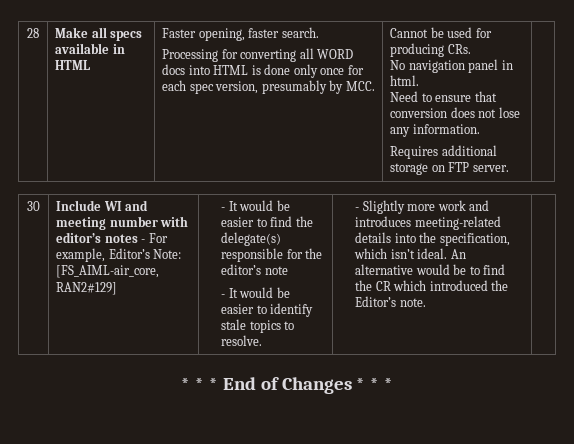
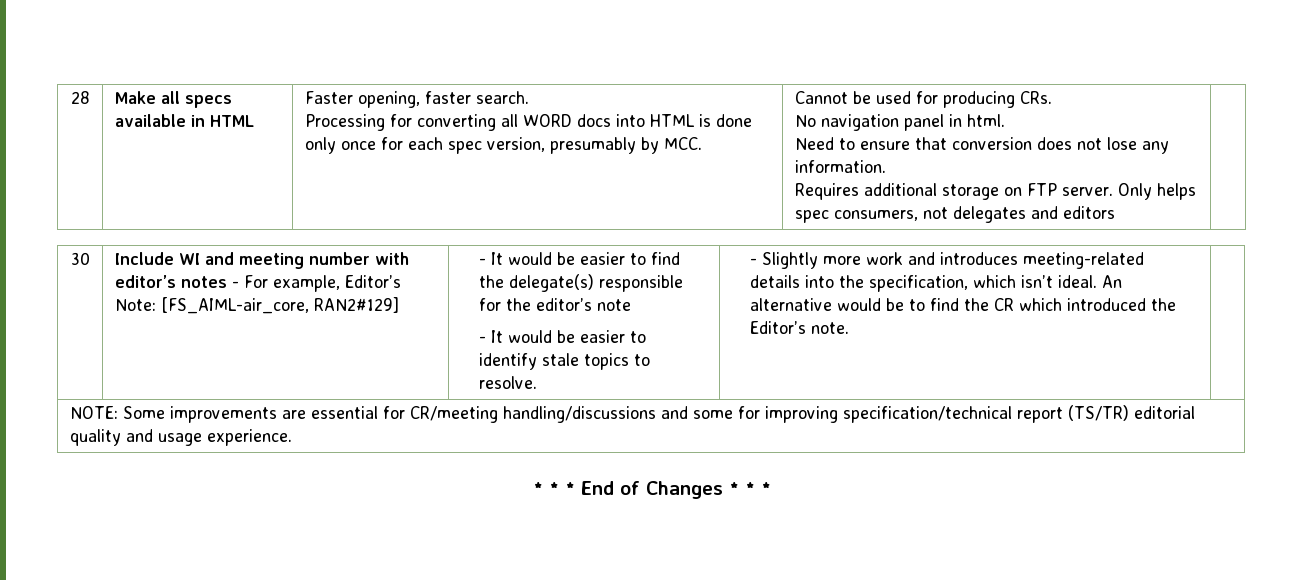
(509, 168) none -> [1117,183,1196,200] [794,206,1115,223] Only helps spec consumers, not delegates and editors
(426, 302) none -> [69,405,1195,423] [69,429,292,446] // NOTE: Some improvements are essential for CR/meeting handling/discussions and some for improving specification/technical report (TS/TR) editorial quality and usage experience.

